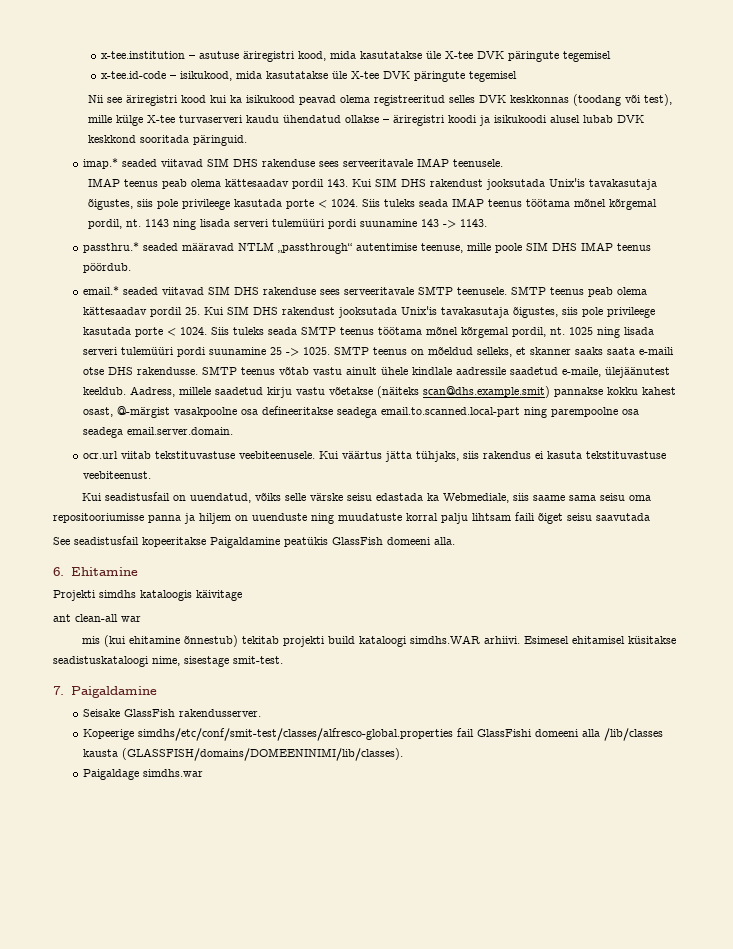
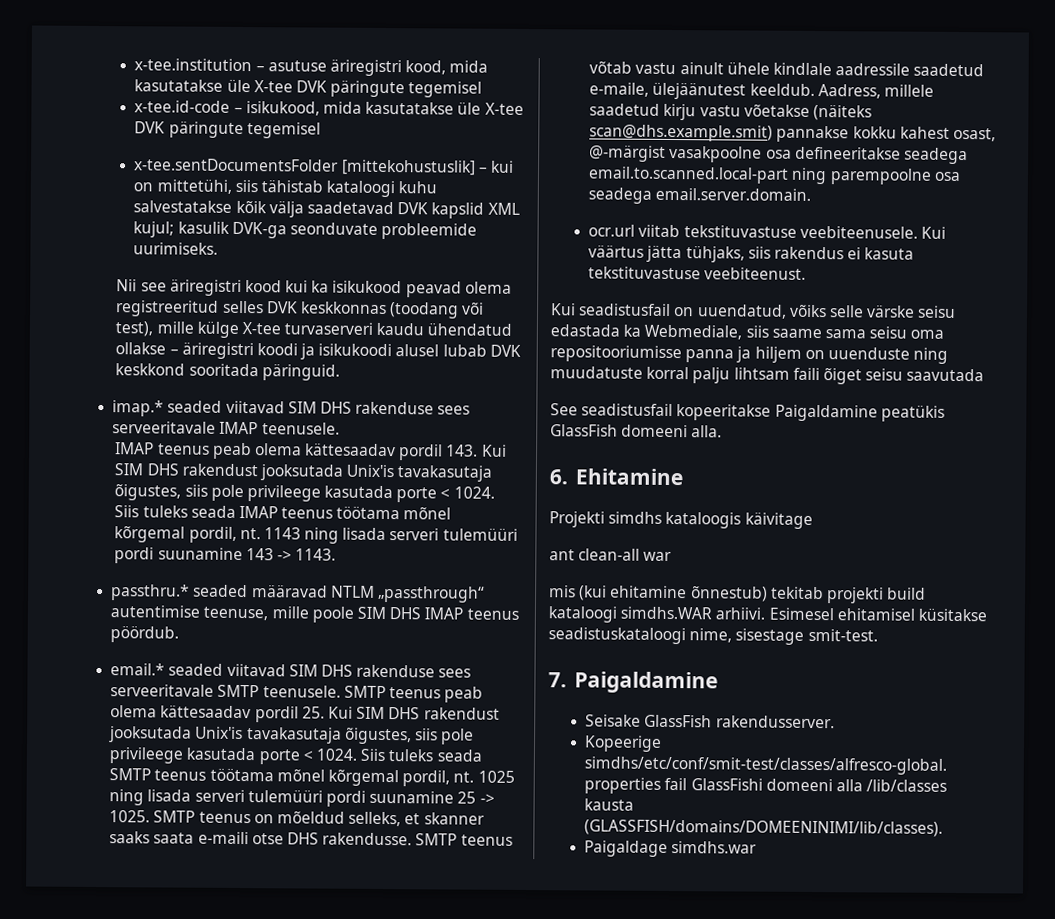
(517, 76) none -> [134,158,514,176] [133,179,438,198] [133,200,520,219] [133,221,478,240] [133,242,219,255] // x-tee.sentDocumentsFolder [mittekohustuslik] – kui on mittetühi, siis tähistab kataloogi kuhu salvestatakse kõik välja saadetavad DVK kapslid XML kujul; kasulik DVK-ga seonduvate probleemide uurimiseks.

